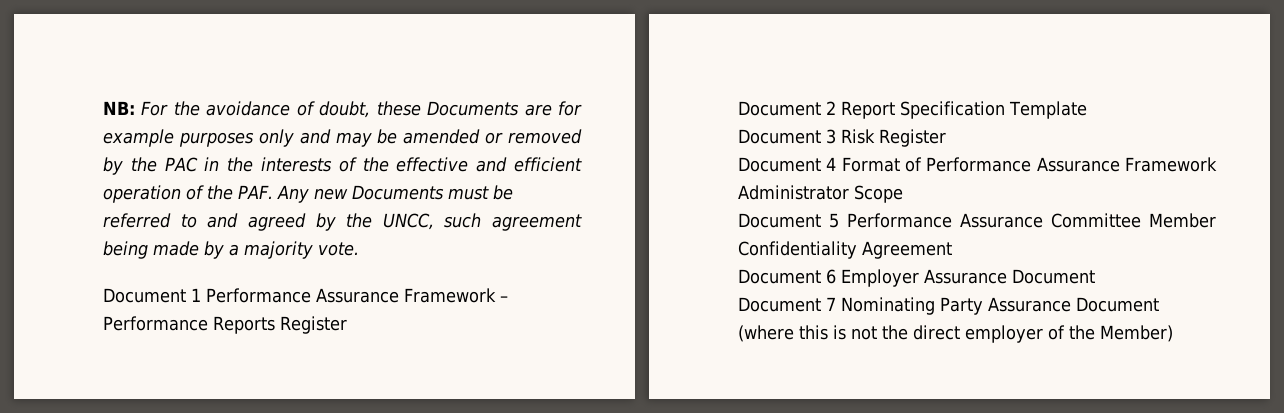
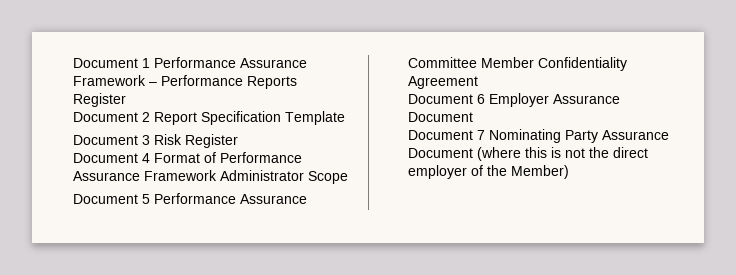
[103,101,582,118] [103,129,582,147] [103,157,582,175] [103,185,513,203] [103,213,582,231] [103,241,360,259] NB: For the avoidance of doubt, these Documents are for example purposes only and may be amended or removed by the PAC in the interests of the effective and efficient operation of the PAF. Any new Documents must be referred to and agreed by the UNCC, such agreement being made by a majority vote. // -> (72, 63) none

